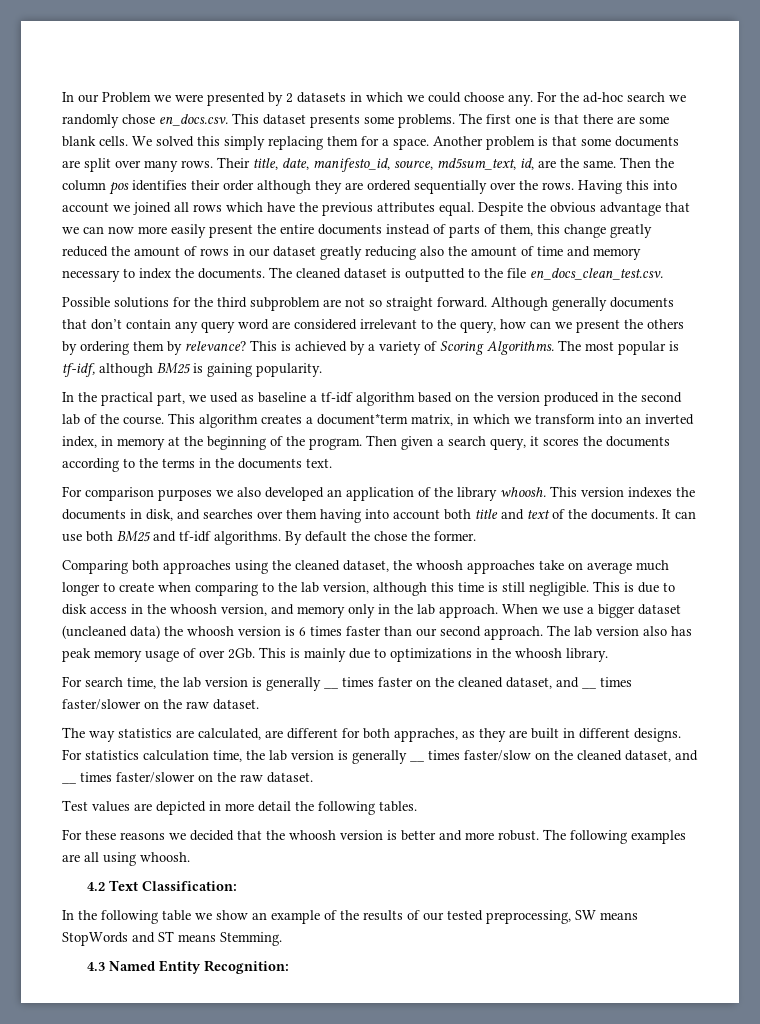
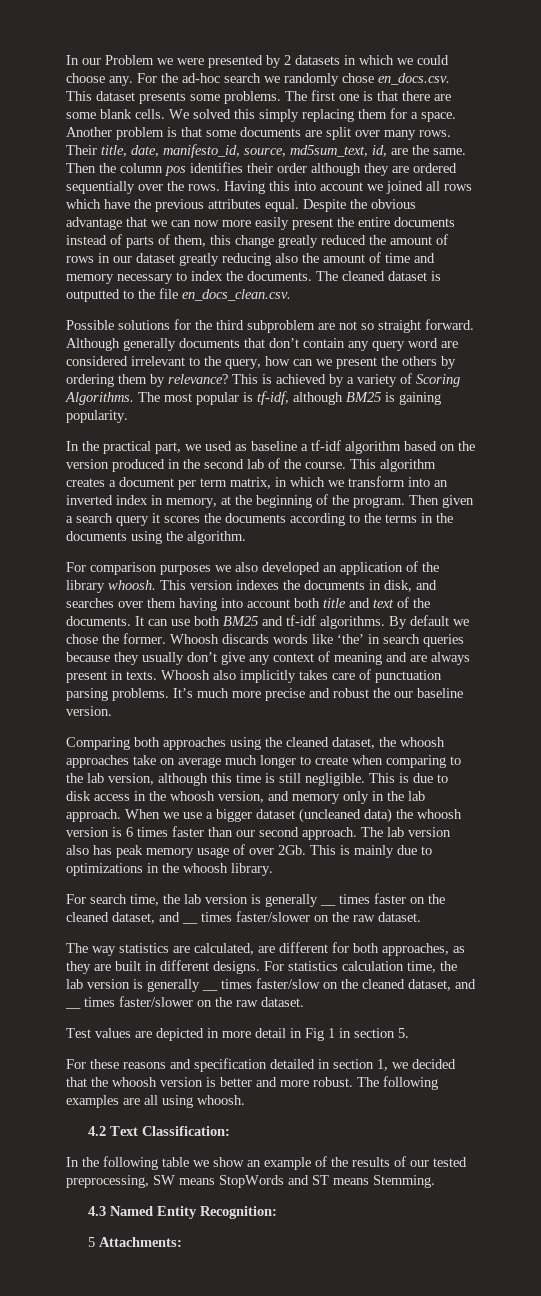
[530,268,663,280] en_docs_clean_test.csv. -> [182,289,291,301] en_docs_clean.csv.
[317,413,408,425] document*term -> [119,477,227,490] document per term
[62,436,165,450] index, in memory -> [116,495,217,508] index in memory,
[490,438,526,450] query, -> [116,516,149,526] query
[306,458,332,468] text. -> [131,531,246,544] using the algorithm.
[351,531,370,541] the -> [453,619,469,626] we
(476, 536) none -> [170,634,464,647] [66,651,470,665] [66,669,442,683] [66,688,463,701] [66,706,112,716] Whoosh discards words like ‘the’ in search queries because they usually don’t give any context of meaning and are always present in texts. Whoosh also implicitly takes care of punctuation parsing problems. It’s much more precise and robust the our baseline version.
[394,728,458,742] appraches, -> [382,943,449,956] approaches,
[295,801,417,815] [62,829,165,840] the following tables. // For these reasons -> [290,1028,409,1041] [66,1058,388,1072] in Fig 1 in section 5. // For these reasons and specification detailed in section 1,
(289, 967) none -> [87,1237,182,1247] // 5 Attachments:

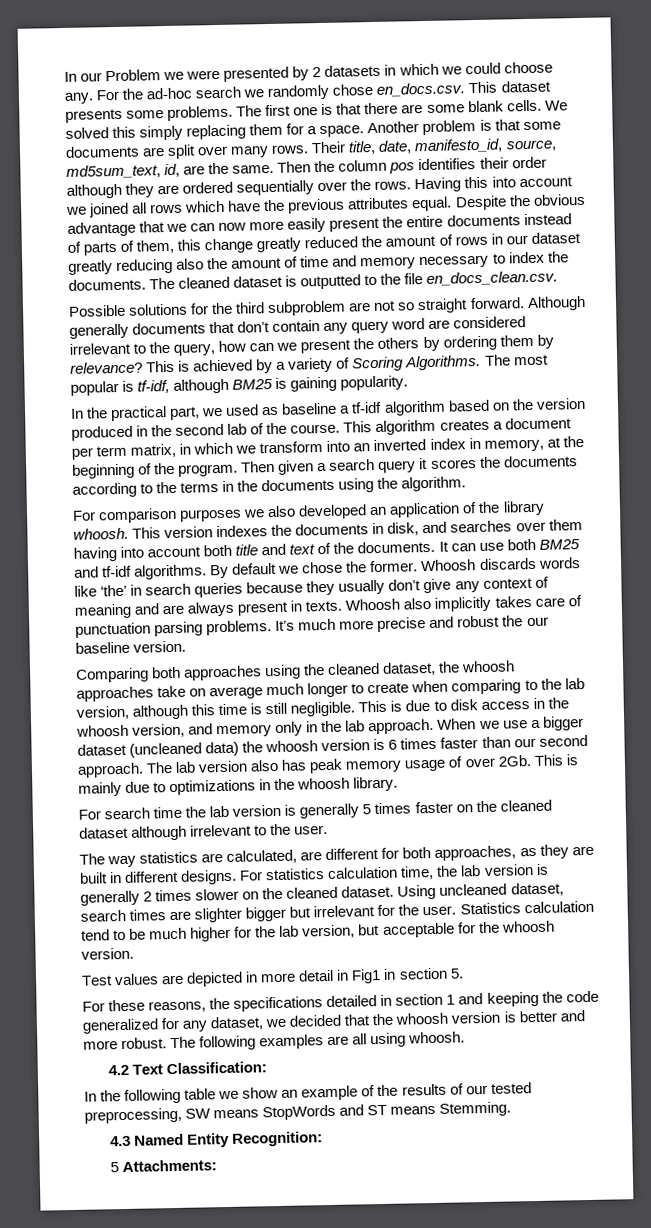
[130,894,336,907] time, the lab version is generally __ -> [153,803,372,819] time the lab version is generally 5
[112,912,180,924] [182,922,198,924] [201,911,421,922] dataset, and __ times faster/slower on the raw dataset. -> [79,823,329,841] dataset although irrelevant to the user.
[202,989,218,991] [221,978,476,991] [65,1007,81,1009] [84,996,304,1007] __ times faster/slow on the cleaned dataset, and __ times faster/slower on the raw dataset. -> [143,882,564,902] [80,900,594,923] [81,920,555,942] [81,947,134,960] 2 times slower on the cleaned dataset. Using uncleaned dataset, search times are slighter bigger but irrelevant for the user. Statistics calculation tend to be much higher for the lab version, but acceptable for the whoosh version.
[305,1028,335,1041] Fig 1 -> [351,968,382,984] Fig1
[123,1058,388,1072] reasons and specification detailed in section 1, -> [148,990,599,1013] [82,1016,265,1034] reasons, the specifications detailed in section 1 and keeping the code generalized for any dataset,

